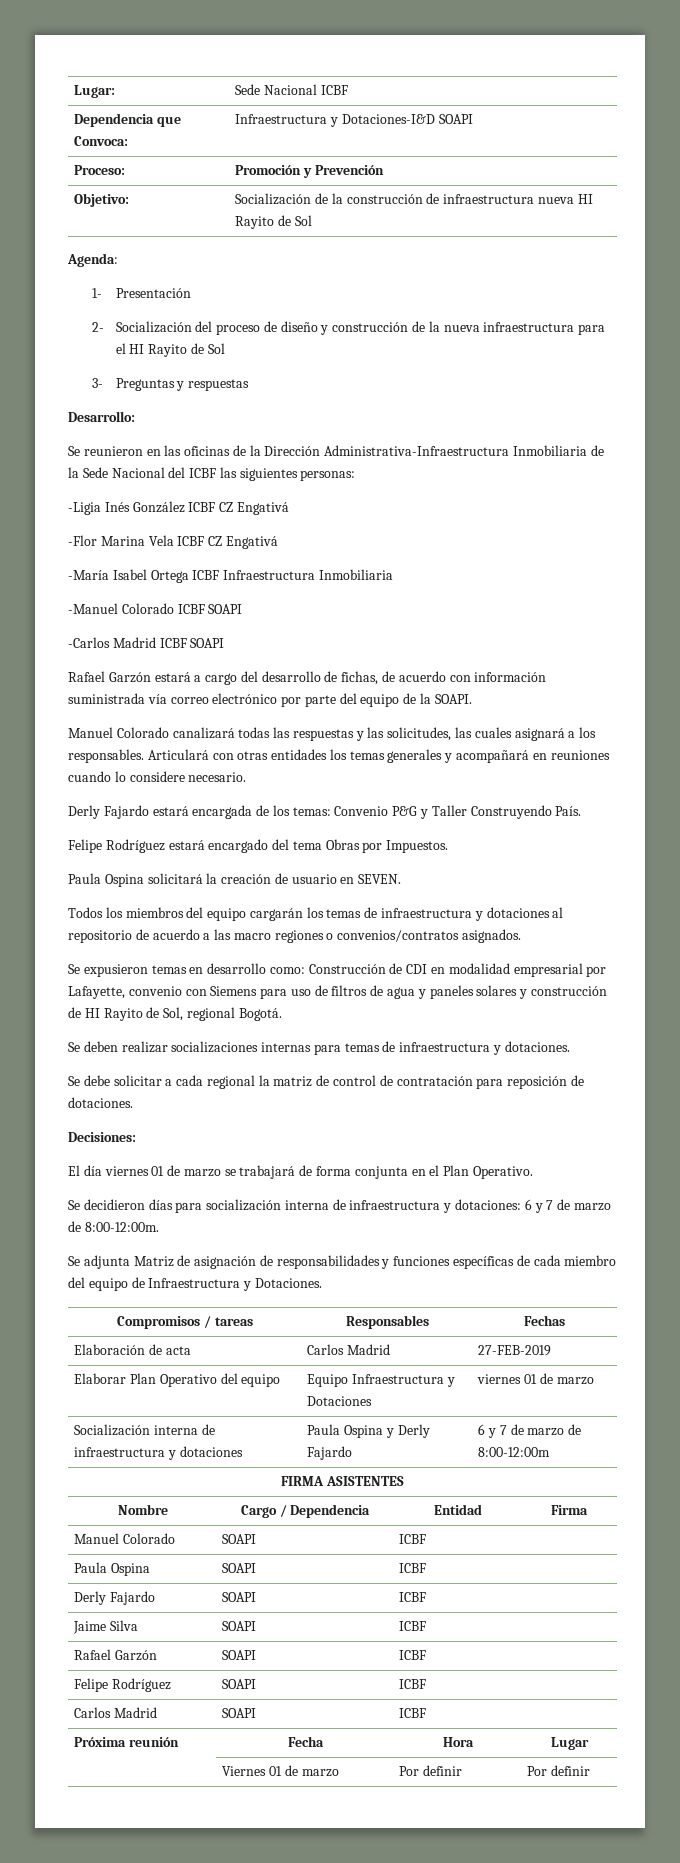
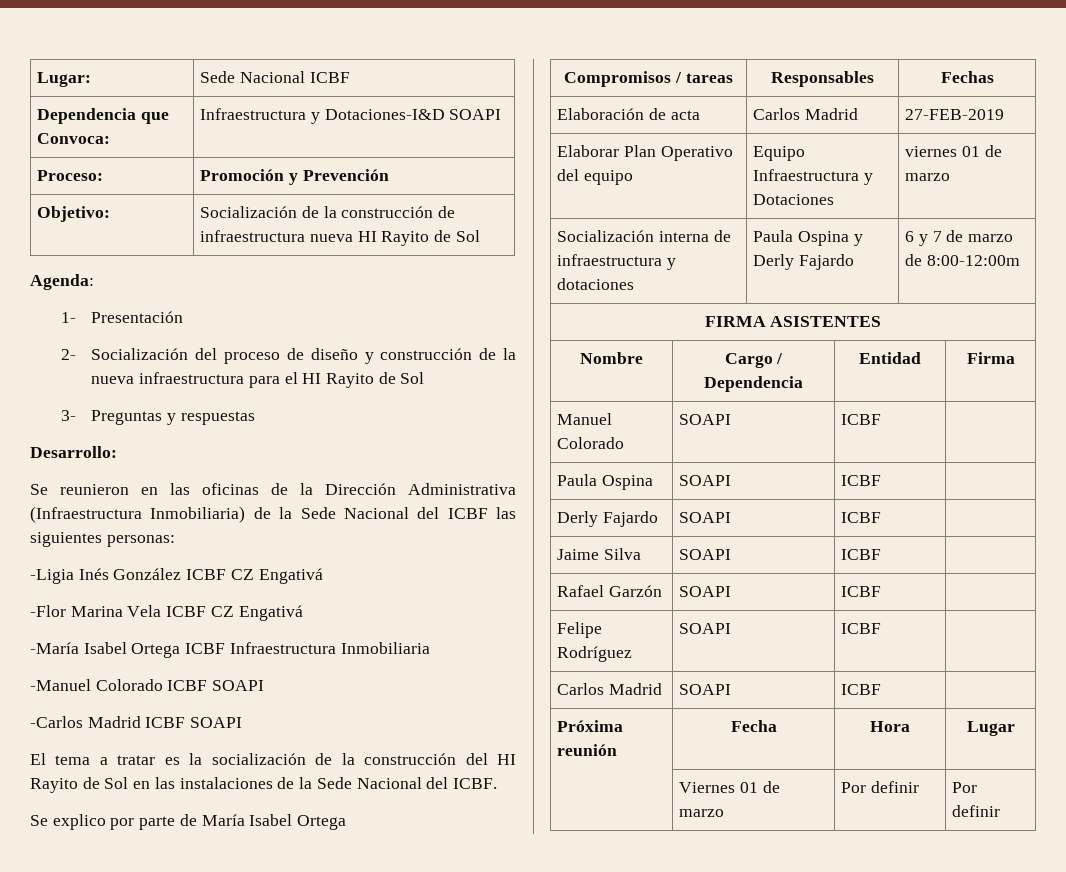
[324,445,588,456] Administrativa-Infraestructura Inmobiliaria -> [408,483,516,495] [30,506,246,523] Administrativa (Infraestructura Inmobiliaria)
[68,671,547,685] [68,693,472,707] [68,727,597,741] [68,749,610,763] [68,771,247,782] [68,805,582,819] [68,839,449,853] [68,873,402,887] [68,907,564,921] [68,929,522,943] [68,963,607,977] [68,985,607,999] [68,1007,282,1021] [68,1041,570,1055] [68,1075,584,1089] [68,1097,133,1108] [68,1132,136,1142] [68,1165,533,1179] [68,1199,611,1213] [68,1221,159,1232] [68,1255,617,1269] [68,1277,322,1291] Rafael Garzón estará a cargo del desarrollo de fichas, de acuerdo con información suministrada vía correo electrónico por parte del equipo de la SOAPI. // Manuel Colorado canalizará todas las respuestas y las solicitudes, las cuales asignará a los responsables. Articulará con otras entidades los temas generales y acompañará en reuniones cuando lo considere necesario. // Derly Fajardo estará encargada de los temas: Convenio P&G y Taller Construyendo País. // Felipe Rodríguez estará encargado del tema Obras por Impuestos. // Paula Ospina solicitará la creación de usuario en SEVEN. // Todos los miembros del equipo cargarán los temas de infraestructura y dotaciones al repositorio de acuerdo a las macro regiones o convenios/contratos asignados. // Se expusieron temas en desarrollo como: Construcción de CDI en modalidad empresarial por Lafayette, convenio con Siemens para uso de filtros de agua y paneles solares y construcción de HI Rayito de Sol, regional Bogotá. // Se deben realizar socializaciones internas para temas de infraestructura y dotaciones. // Se debe solicitar a cada regional la matriz de control de contratación para reposición de dotaciones. // Decisiones: // El día viernes 01 de marzo se trabajará de forma conjunta en el Plan Operativo. // Se decidieron días para socialización interna de infraestructura y dotaciones: 6 y 7 de marzo de 8:00-12:00m. // Se adjunta Matriz de asignación de responsabilidades y funciones específicas de cada miembro del equipo de Infraestructura y Dotaciones. -> [30,753,516,765] [30,777,497,793] [30,814,347,830] El tema a tratar es la socialización de la construcción del HI Rayito de Sol en las instalaciones de la Sede Nacional del ICBF. // Se explico por parte de María Isabel Ortega

